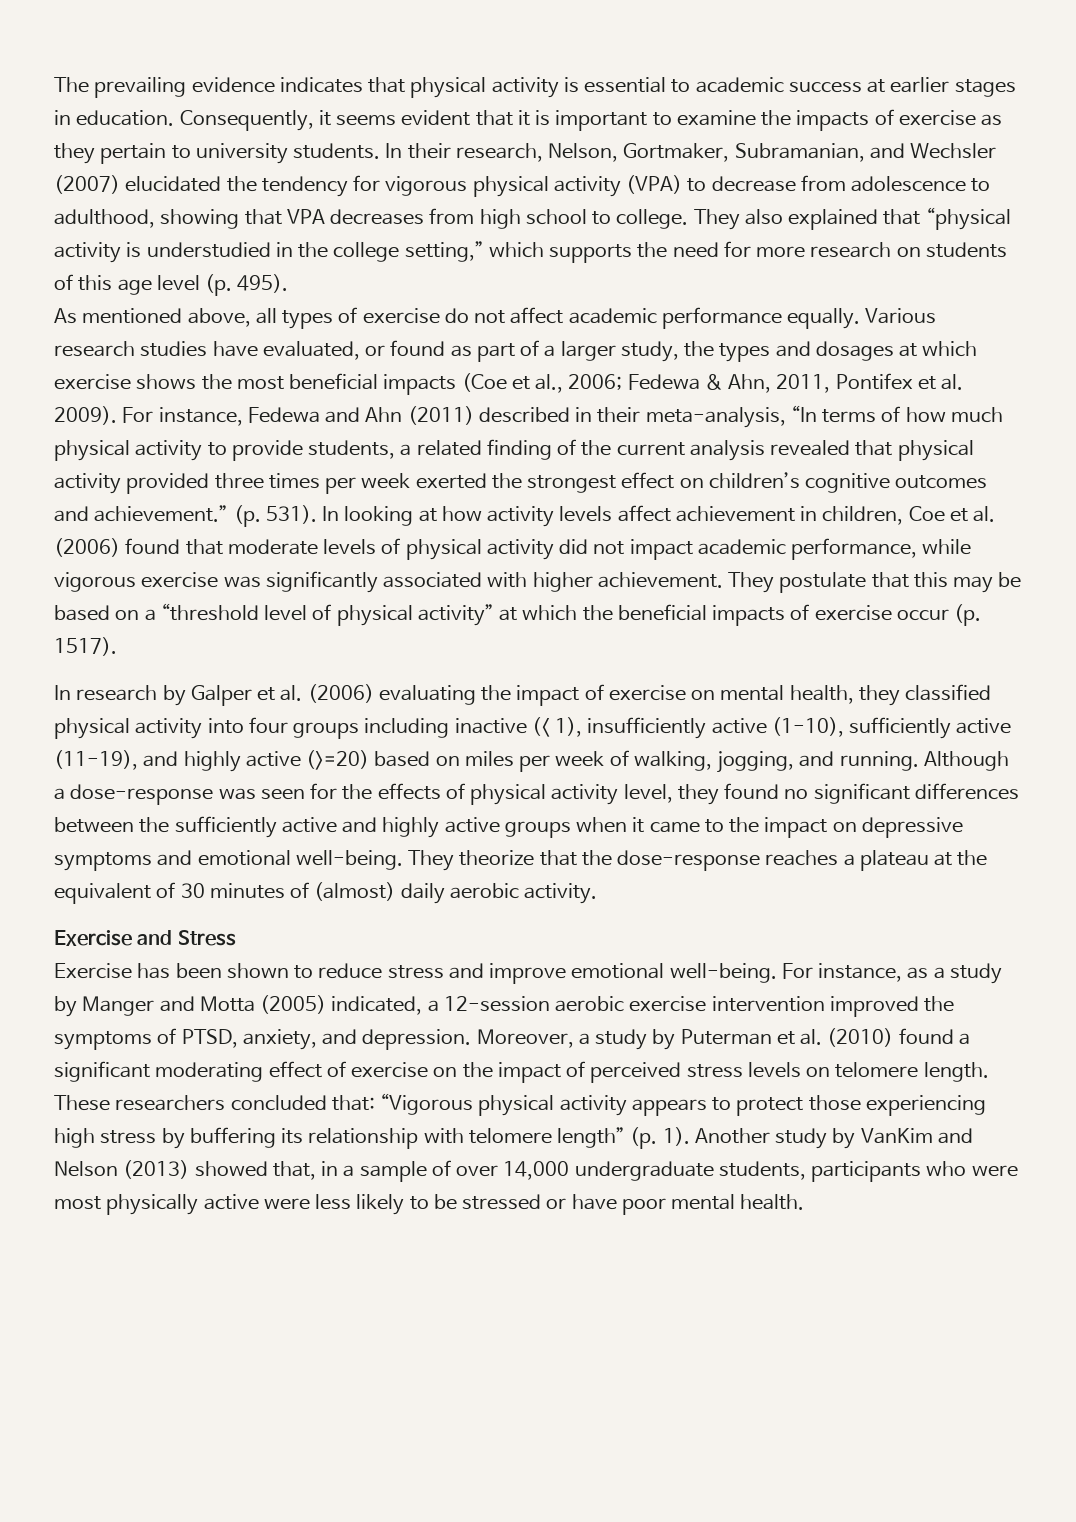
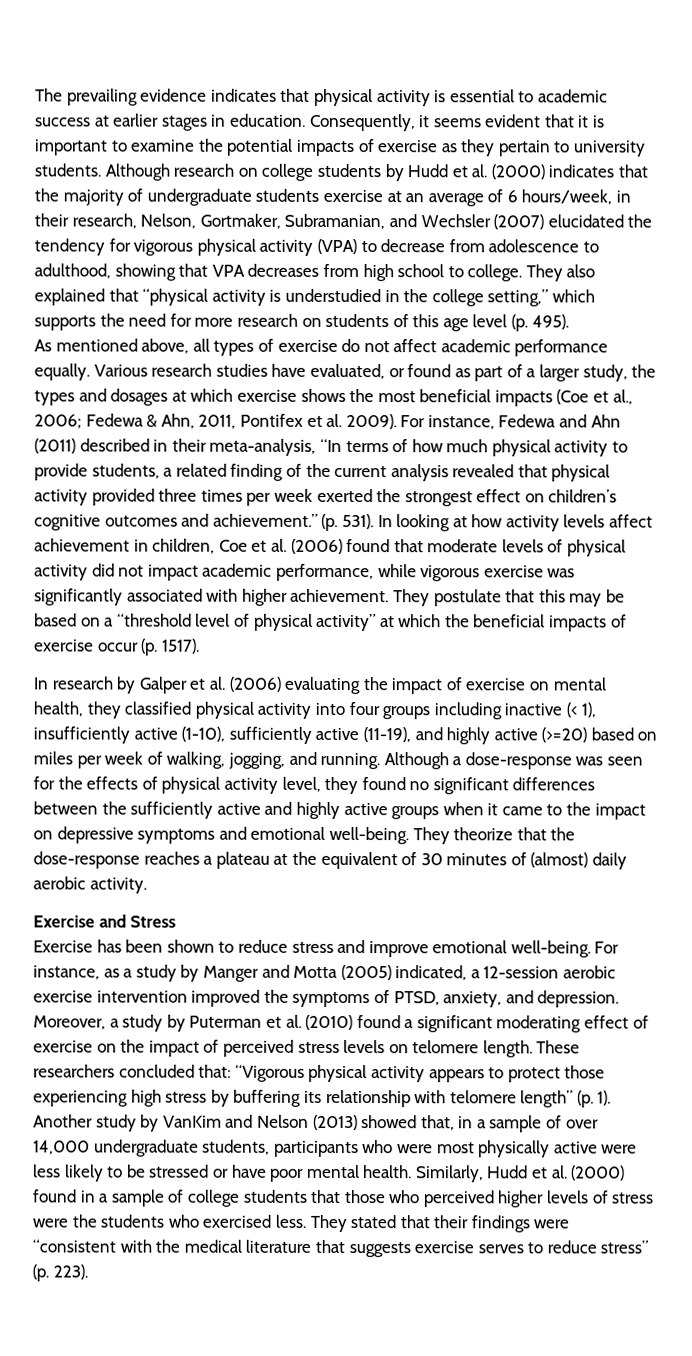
(792, 118) none -> [227,138,294,156] potential
[385,143,403,158] In -> [104,163,649,182] [34,188,632,207] Although research on college students by Hudd et al. (2000) indicates that the majority of undergraduate students exercise at an average of 6 hours/week, in
(805, 1202) none -> [415,1165,626,1183] [32,1189,655,1208] [32,1214,570,1233] [32,1239,649,1258] [32,1264,88,1282] Similarly, Hudd et al. (2000) found in a sample of college students that those who perceived higher levels of stress were the students who exercised less. They stated that their findings were “consistent with the medical literature that suggests exercise serves to reduce stress” (p. 223).

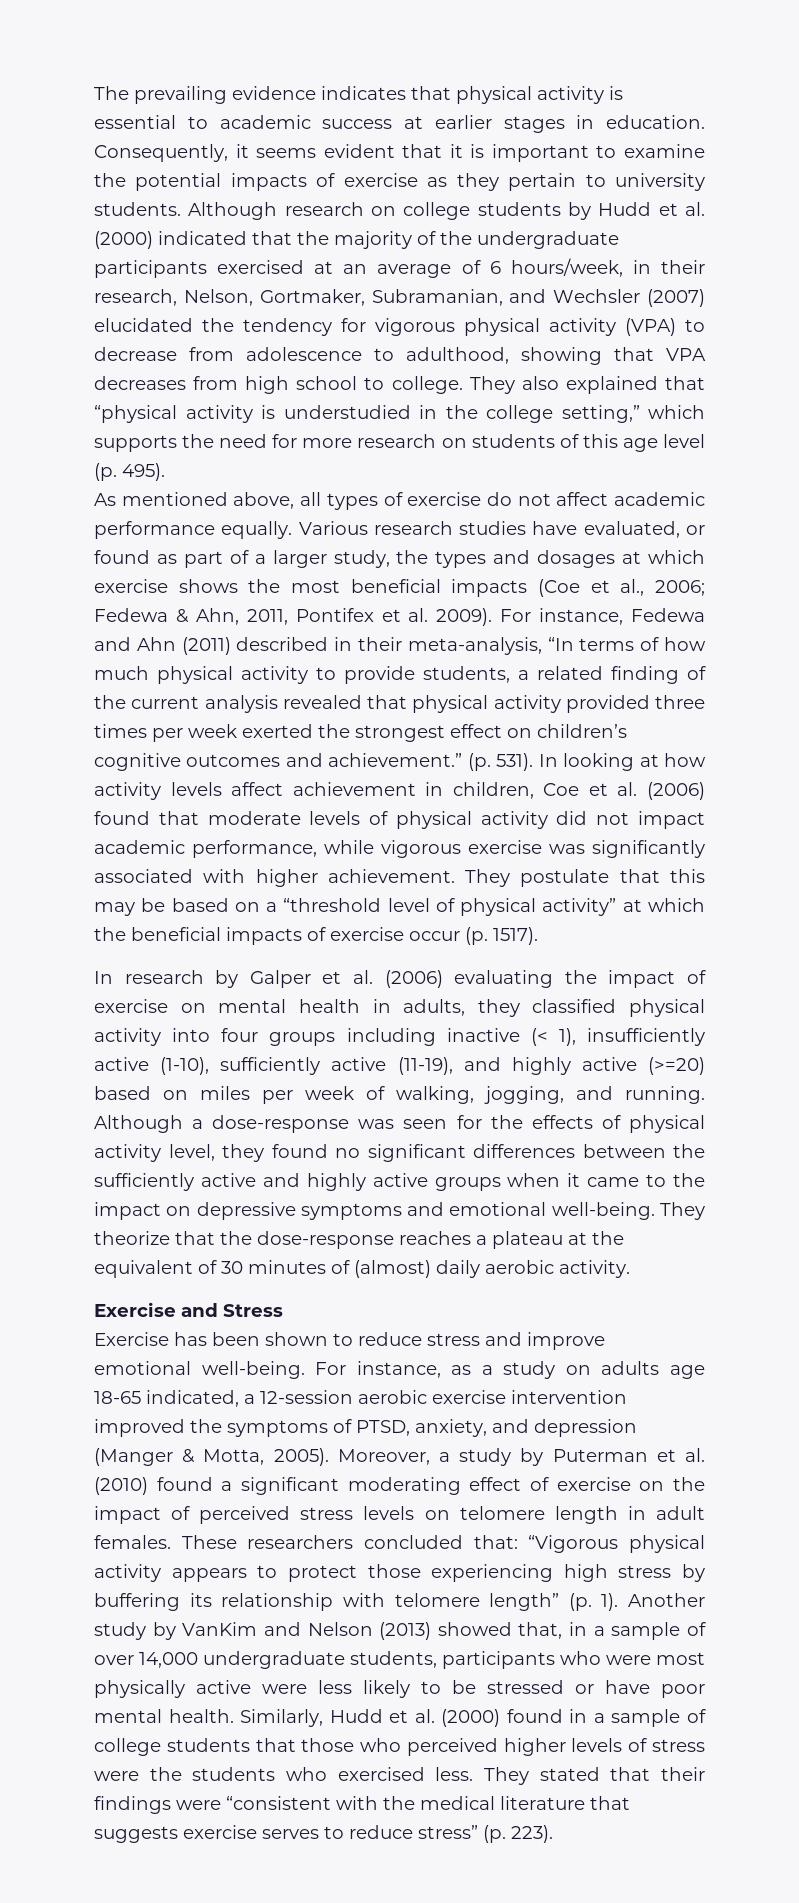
[548,164,615,178] indicates -> [158,231,247,245] indicated
[146,188,383,206] undergraduate students exercise -> [440,231,619,249] [94,260,305,278] the undergraduate participants exercised
[33,701,83,717] health, -> [298,999,466,1016] health in adults,
[180,964,392,982] by Manger and Motta (2005) -> [565,1361,705,1379] [94,1391,141,1404] on adults age 18-65
[537,990,620,1008] depression. -> [534,1419,637,1437] [94,1448,329,1466] depression (Manger & Motta, 2005).
[482,1040,533,1058] length. -> [554,1506,705,1524] [94,1535,171,1549] length in adult females.

